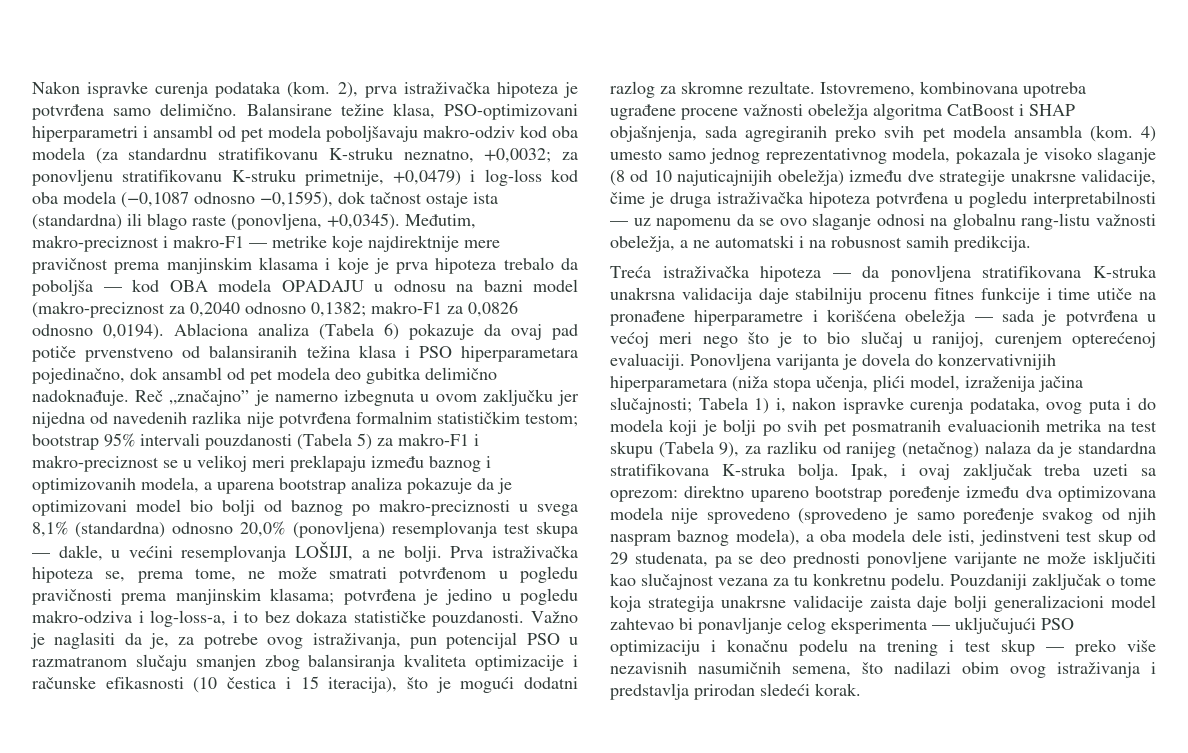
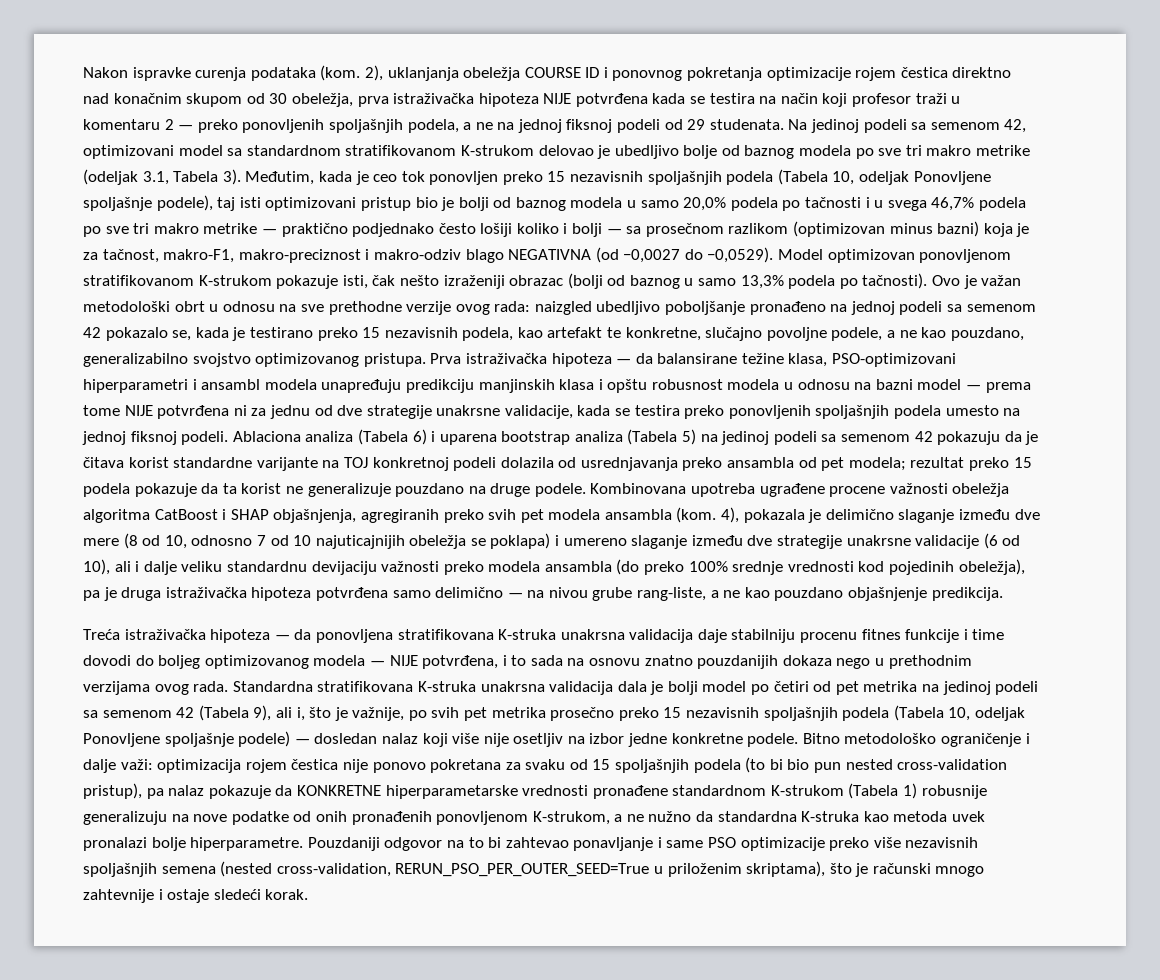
[364,81,578,98] [32,103,332,120] prva istraživačka hipoteza je potvrđena samo delimično. Balansirane -> [387,67,1012,81] [83,93,961,107] [83,119,1027,133] [83,145,1031,159] [83,169,991,185] [83,195,1026,211] [83,221,1030,237] [83,247,1012,263] [83,273,1022,289] [83,301,1036,315] [83,327,1024,341] [83,353,738,367] uklanjanja obeležja COURSE ID i ponovnog pokretanja optimizacije rojem čestica direktno nad konačnim skupom od 30 obeležja, prva istraživačka hipoteza NIJE potvrđena kada se testira na način koji profesor traži u komentaru 2 — preko ponovljenih spoljašnjih podela, a ne na jednoj fiksnoj podeli od 29 studenata. Na jedinoj podeli sa semenom 42, optimizovani model sa standardnom stratifikovanom K-strukom delovao je ubedljivo bolje od baznog modela po sve tri makro metrike (odeljak 3.1, Tabela 3). Međutim, kada je ceo tok ponovljen preko 15 nezavisnih spoljašnjih podela (Tabela 10, odeljak Ponovljene spoljašnje podele), taj isti optimizovani pristup bio je bolji od baznog modela u samo 20,0% podela po tačnosti i u svega 46,7% podela po sve tri makro metrike — praktično podjednako često lošiji koliko i bolji — sa prosečnom razlikom (optimizovan minus bazni) koja je za tačnost, makro-F1, makro-preciznost i makro-odziv blago NEGATIVNA (od −0,0027 do −0,0529). Model optimizovan ponovljenom stratifikovanom K-strukom pokazuje isti, čak nešto izraženiji obrazac (bolji od baznog u samo 13,3% podela po tačnosti). Ovo je važan metodološki obrt u odnosu na sve prethodne verzije ovog rada: naizgled ubedljivo poboljšanje pronađeno na jednoj podeli sa semenom 42 pokazalo se, kada je testirano preko 15 nezavisnih podela, kao artefakt te konkretne, slučajno povoljne podele, a ne kao pouzdano, generalizabilno svojstvo optimizovanog pristupa. Prva istraživačka hipoteza — da balansirane
[218,125,578,142] [32,147,578,164] [32,169,578,186] [32,191,498,208] [32,213,476,230] [32,235,500,252] [32,257,578,274] [32,279,364,296] od pet modela poboljšavaju makro-odziv kod oba modela (za standardnu stratifikovanu K-struku neznatno, +0,0032; za ponovljenu stratifikovanu K-struku primetnije, +0,0479) i log-loss kod oba modela (−0,1087 odnosno −0,1595), dok tačnost ostaje ista (standardna) ili blago raste (ponovljena, +0,0345). Međutim, makro-preciznost i makro-F1 — metrike koje najdirektnije mere pravičnost prema manjinskim klasama i koje je prva hipoteza trebalo da poboljša — kod OBA modela OPADAJU -> [264,379,780,393] modela unapređuju predikciju manjinskih klasa i opštu robusnost modela
[32,301,518,318] [32,323,578,340] [32,345,578,362] [32,367,497,384] [32,389,579,406] [32,411,578,428] [32,433,479,450] [32,455,491,472] [32,477,512,494] [32,499,578,516] [32,521,578,538] [32,541,579,562] [32,566,578,583] [32,588,578,605] [32,610,578,627] [30,632,579,649] [32,654,578,671] [32,676,578,693] [610,81,1018,98] (makro-preciznost za 0,2040 odnosno 0,1382; makro-F1 za 0,0826 odnosno 0,0194). Ablaciona analiza (Tabela 6) pokazuje da ovaj pad potiče prvenstveno od balansiranih težina klasa i PSO hiperparametara pojedinačno, dok ansambl od pet modela deo gubitka delimično nadoknađuje. Reč „značajno” je namerno izbegnuta u ovom zaključku jer nijedna od navedenih razlika nije potvrđena formalnim statističkim testom; bootstrap 95% intervali pouzdanosti (Tabela 5) za makro-F1 i makro-preciznost se u velikoj meri preklapaju između baznog i optimizovanih modela, a uparena bootstrap analiza pokazuje da je optimizovani model bio bolji od baznog po makro-preciznosti u svega 8,1% (standardna) odnosno 20,0% (ponovljena) resemplovanja test skupa — dakle, u većini resemplovanja LOŠIJI, a ne bolji. Prva istraživačka hipoteza se, prema tome, ne može smatrati potvrđenom u pogledu pravičnosti prema manjinskim klasama; potvrđena je jedino u pogledu makro-odziva i log-loss-a, i to bez dokaza statističke pouzdanosti. Važno je naglasiti da je, za potrebe ovog istraživanja, pun potencijal PSO u razmatranom slučaju smanjen zbog balansiranja kvaliteta optimizacije i računske efikasnosti (10 čestica i 15 iteracija), što je mogući dodatni razlog za skromne rezultate. Istovremeno, kombinovana -> [966,382,1031,393] [83,405,1021,419] [82,429,1039,445] [83,457,1032,471] [83,483,687,497] — prema tome NIJE potvrđena ni za jednu od dve strategije unakrsne validacije, kada se testira preko ponovljenih spoljašnjih podela umesto na jednoj fiksnoj podeli. Ablaciona analiza (Tabela 6) i uparena bootstrap analiza (Tabela 5) na jedinoj podeli sa semenom 42 pokazuju da je čitava korist standardne varijante na TOJ konkretnoj podeli dolazila od usrednjavanja preko ansambla od pet modela; rezultat preko 15 podela pokazuje da ta korist ne generalizuje pouzdano na druge podele. Kombinovana
[705,126,738,138] sada -> (357, 516) none
[1141,126,1156,142] [610,147,1156,164] [610,169,1156,186] [610,192,645,204] 4) umesto samo jednog reprezentativnog modela, pokazala je visoko slaganje (8 od 10 najuticajnijih obeležja) između dve strategije unakrsne validacije, čime -> [721,507,1040,523] [83,533,1021,549] [83,559,1025,575] [83,590,100,601] 4), pokazala je delimično slaganje između dve mere (8 od 10, odnosno 7 od 10 najuticajnijih obeležja se poklapa) i umereno slaganje između dve strategije unakrsne validacije (6 od 10), ali i dalje veliku standardnu devijaciju važnosti preko modela ansambla (do preko 100% srednje vrednosti kod pojedinih obeležja), pa
[954,191,1156,208] [610,213,1156,230] [610,235,949,252] u pogledu interpretabilnosti — uz napomenu da se ovo slaganje odnosi na globalnu rang-listu važnosti obeležja, a ne automatski i na robusnost samih -> [392,587,928,601] samo delimično — na nivou grube rang-liste, a ne kao pouzdano objašnjenje
[1097,288,1156,300] [610,309,1156,326] [610,331,1156,348] [610,353,1056,370] [610,375,1083,392] [610,397,1156,414] [610,419,1157,436] [610,441,1156,458] [610,463,1156,480] [610,485,1156,502] [610,507,1156,524] [610,529,1156,546] [610,551,1156,568] [610,573,1156,590] [610,595,1156,612] [610,617,1074,634] [610,639,1156,656] [610,661,1156,678] [610,683,755,700] utiče na pronađene hiperparametre i korišćena obeležja — sada je potvrđena u većoj meri nego što je to bio slučaj u ranijoj, curenjem opterećenoj evaluaciji. Ponovljena varijanta je dovela do konzervativnijih hiperparametara (niža stopa učenja, plići model, izraženija jačina slučajnosti; Tabela 1) i, nakon ispravke curenja podataka, ovog puta i do modela koji je bolji po svih pet posmatranih evaluacionih metrika na test skupu (Tabela 9), za razliku od ranijeg (netačnog) nalaza da je standardna stratifikovana K-struka bolja. Ipak, i ovaj zaključak treba uzeti sa oprezom: direktno upareno bootstrap poređenje između dva optimizovana modela nije sprovedeno (sprovedeno je samo poređenje svakog od njih naspram baznog modela), a oba modela dele isti, jedinstveni test skup od 29 studenata, pa se deo prednosti ponovljene varijante ne može isključiti kao slučajnost vezana za tu konkretnu podelu. Pouzdaniji zaključak o tome koja strategija unakrsne validacije zaista daje bolji generalizacioni model zahtevao bi ponavljanje celog eksperimenta — uključujući PSO optimizaciju i konačnu podelu na trening i test skup — preko više nezavisnih nasumičnih semena, što nadilazi obim ovog istraživanja i predstavlja prirodan -> [83,655,972,669] [83,681,1039,695] [83,705,1025,721] [83,731,1030,747] [83,757,1008,773] [83,783,987,799] [83,811,986,825] [83,837,979,851] [83,861,985,877] [83,889,210,903] dovodi do boljeg optimizovanog modela — NIJE potvrđena, i to sada na osnovu znatno pouzdanijih dokaza nego u prethodnim verzijama ovog rada. Standardna stratifikovana K-struka unakrsna validacija dala je bolji model po četiri od pet metrika na jedinoj podeli sa semenom 42 (Tabela 9), ali i, što je važnije, po svih pet metrika prosečno preko 15 nezavisnih spoljašnjih podela (Tabela 10, odeljak Ponovljene spoljašnje podele) — dosledan nalaz koji više nije osetljiv na izbor jedne konkretne podele. Bitno metodološko ograničenje i dalje važi: optimizacija rojem čestica nije ponovo pokretana za svaku od 15 spoljašnjih podela (to bi bio pun nested cross-validation pristup), pa nalaz pokazuje da KONKRETNE hiperparametarske vrednosti pronađene standardnom K-strukom (Tabela 1) robusnije generalizuju na nove podatke od onih pronađenih ponovljenom K-strukom, a ne nužno da standardna K-struka kao metoda uvek pronalazi bolje hiperparametre. Pouzdaniji odgovor na to bi zahtevao ponavljanje i same PSO optimizacije preko više nezavisnih spoljašnjih semena (nested cross-validation, RERUN_PSO_PER_OUTER_SEED=True u priloženim skriptama), što je računski mnogo zahtevnije i ostaje

